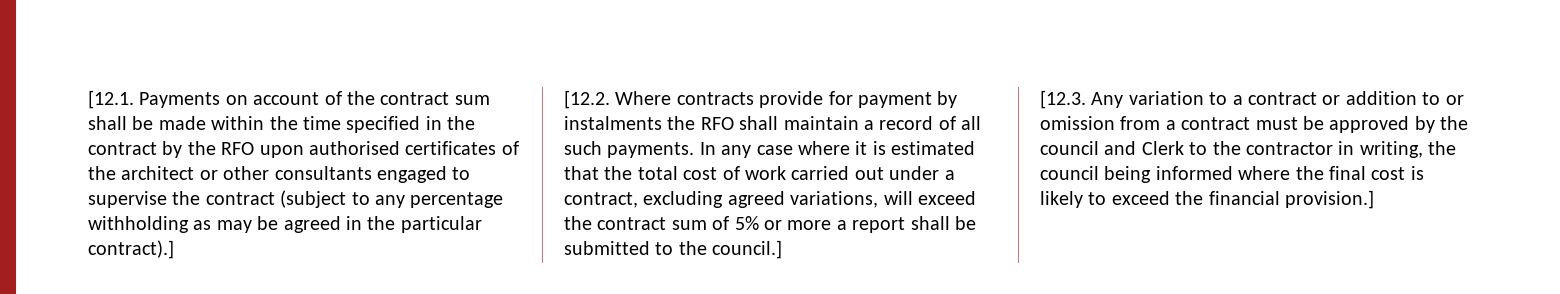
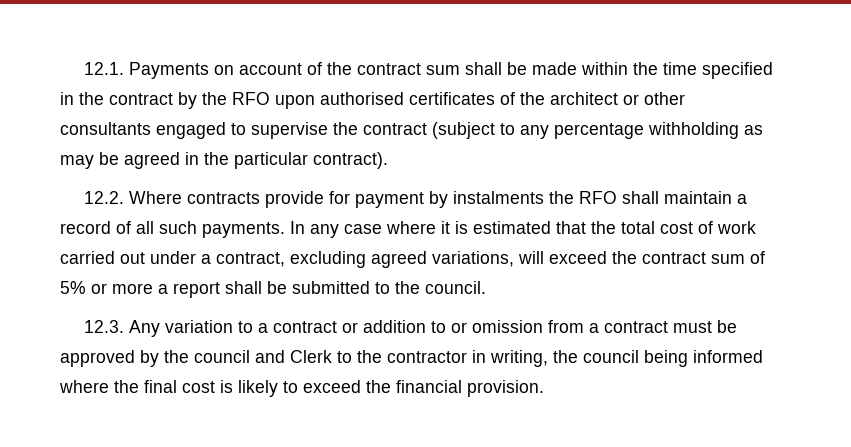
[88,90,134,109] [12.1. -> [83,62,124,75] 12.1.
[88,240,174,259] [564,90,610,109] contract).] // [12.2. -> [313,152,388,169] [83,191,124,204] contract). // 12.2.
[712,240,783,259] [1040,90,1086,109] council.] // [12.3. -> [425,281,486,294] [83,320,124,333] council. // 12.3.
[1285,190,1374,209] provision.] -> [467,380,544,397] provision.

